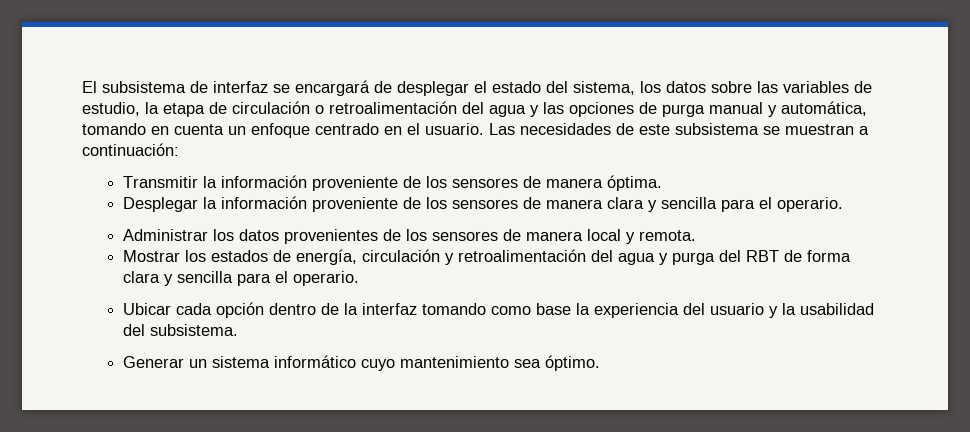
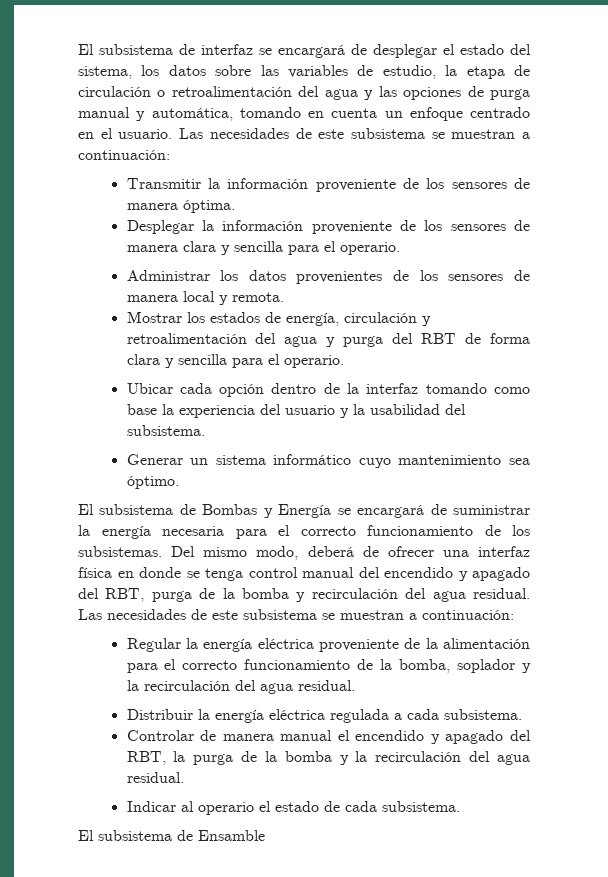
(600, 363) none -> [78,504,530,518] [78,525,530,539] [78,546,530,560] [78,567,530,581] [78,588,530,602] [78,609,514,620] [126,638,530,652] [126,659,531,673] [126,680,355,694] [126,709,522,723] [126,730,531,744] [126,751,530,765] [126,772,184,783] [126,801,460,815] [78,830,265,841] // El subsistema de Bombas y Energía se encargará de suministrar la energía necesaria para el correcto funcionamiento de los subsistemas. Del mismo modo, deberá de ofrecer una interfaz física en donde se tenga control manual del encendido y apagado del RBT, purga de la bomba y recirculación del agua residual. Las necesidades de este subsistema se muestran a continuación: // Regular la energía eléctrica proveniente de la alimentación para el correcto funcionamiento de la bomba, soplador y la recirculación del agua residual. // Distribuir la energía eléctrica regulada a cada subsistema. // Controlar de manera manual el encendido y apagado del RBT, la purga de la bomba y la recirculación del agua residual. // Indicar al operario el estado de cada subsistema. // El subsistema de Ensamble

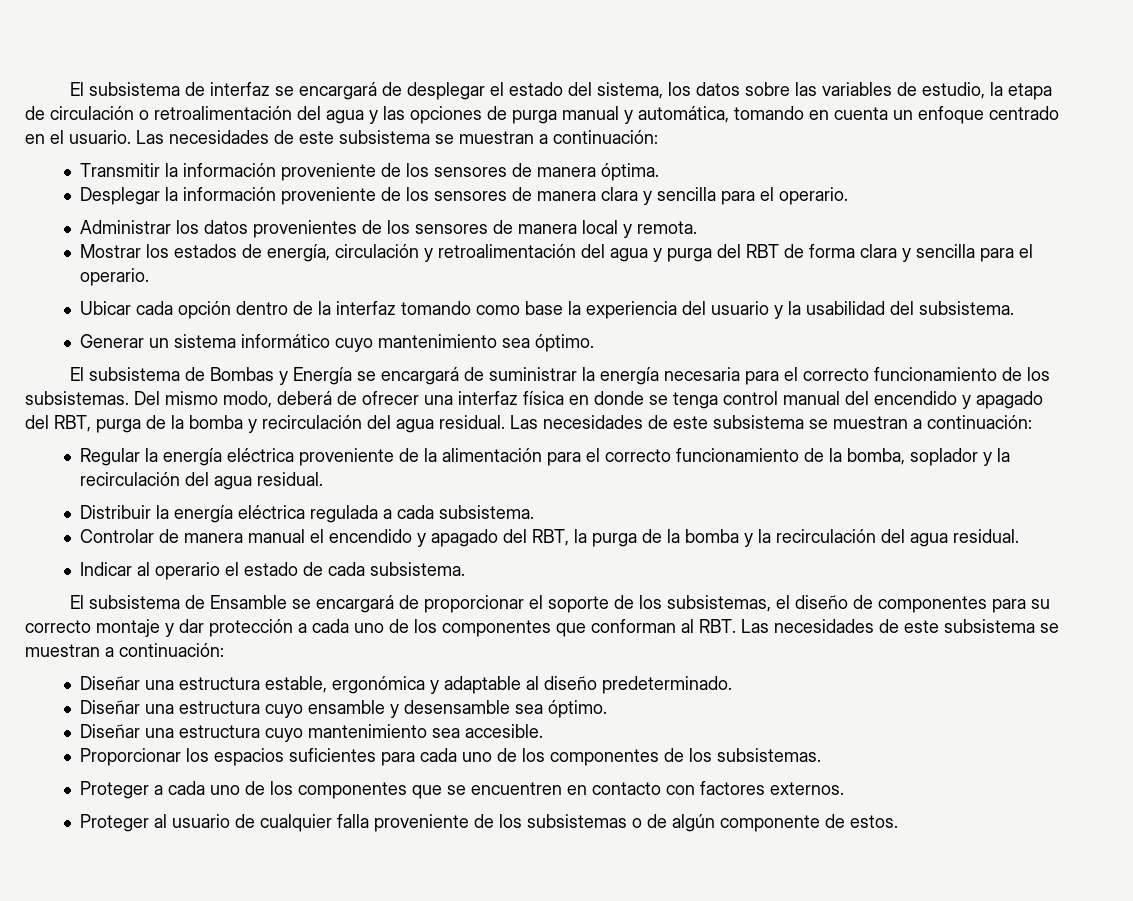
(265, 835) none -> [291,595,1050,613] [25,619,1059,637] [25,643,224,657] [79,676,732,694] [79,700,607,718] [79,724,543,742] [79,748,821,766] [79,781,844,799] [79,814,898,832] se encargará de proporcionar el soporte de los subsistemas, el diseño de componentes para su correcto montaje y dar protección a cada uno de los componentes que conforman al RBT. Las necesidades de este subsistema se muestran a continuación: // Diseñar una estructura estable, ergonómica y adaptable al diseño predeterminado. // Diseñar una estructura cuyo ensamble y desensamble sea óptimo. // Diseñar una estructura cuyo mantenimiento sea accesible. // Proporcionar los espacios suficientes para cada uno de los componentes de los subsistemas. // Proteger a cada uno de los componentes que se encuentren en contacto con factores externos. // Proteger al usuario de cualquier falla proveniente de los subsistemas o de algún componente de estos.

